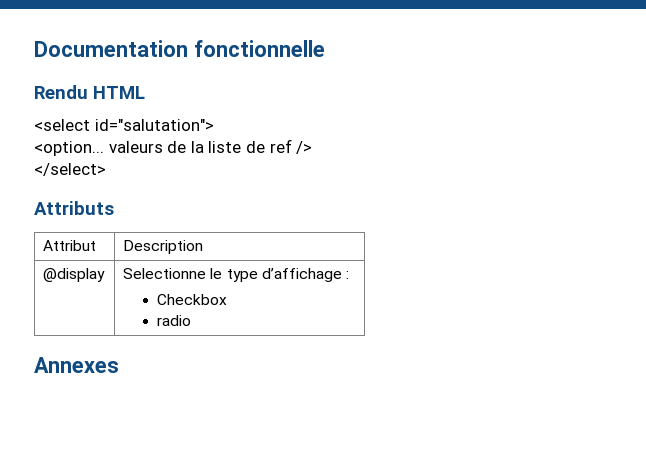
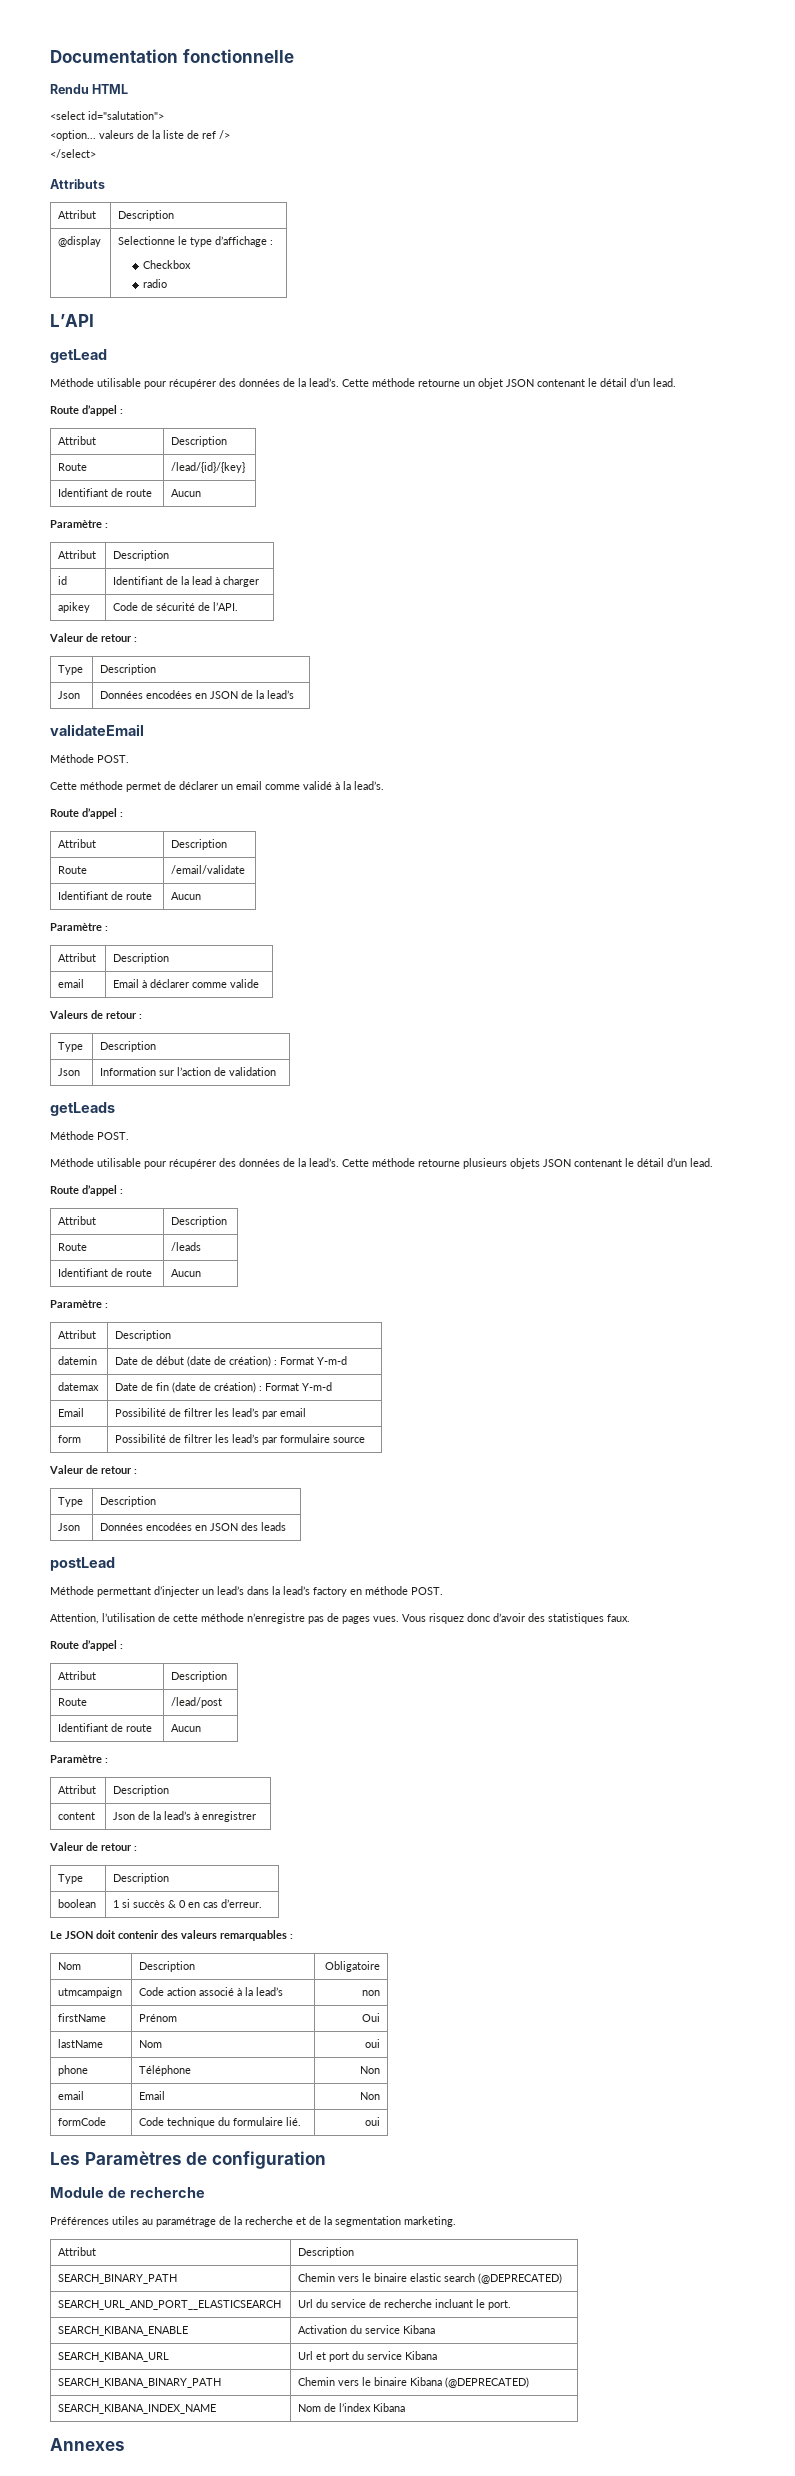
(191, 320) none -> [50,314,94,327] [50,349,107,363] [50,378,676,389] [50,405,123,416] [58,436,97,445] [171,436,228,447] [58,463,88,471] [171,462,246,473] [58,488,153,497] [171,489,202,497] [50,520,108,528] [58,550,97,559] [113,550,170,561] [58,576,68,585] [113,576,260,587] [58,602,91,613] [113,602,239,611] [49,633,137,642] [58,665,84,675] [100,664,157,675] [58,691,81,699] [100,690,295,699] [50,724,144,736] [50,754,129,763] [50,781,384,792] [50,808,123,819] [58,839,97,848] [171,839,228,850] [58,866,88,874] [171,865,246,874] [58,891,153,900] [171,892,202,900] [50,923,108,931] [58,953,97,962] [113,953,170,964] [58,979,85,988] [113,979,260,988] [49,1010,142,1019] [58,1042,84,1052] [100,1041,157,1052] [58,1068,81,1076] [100,1067,277,1076] [50,1102,115,1116] [50,1131,129,1140] [50,1158,713,1169] [50,1185,123,1196] [58,1216,97,1225] [171,1216,228,1227] [58,1243,88,1251] [171,1242,202,1251] [58,1268,153,1277] [171,1269,202,1277] [50,1300,108,1308] [58,1330,97,1339] [115,1330,172,1341] [58,1356,98,1365] [115,1356,348,1367] [58,1382,100,1391] [115,1382,333,1393] [58,1408,85,1417] [115,1408,307,1419] [58,1435,82,1443] [115,1434,366,1445] [49,1465,137,1474] [58,1497,84,1507] [100,1496,157,1507] [58,1523,81,1531] [100,1522,287,1531] [50,1557,115,1571] [50,1586,443,1597] [50,1613,630,1624] [50,1640,123,1651] [58,1671,97,1680] [171,1671,228,1682] [58,1698,88,1706] [171,1697,223,1708] [58,1723,153,1732] [171,1724,202,1732] [50,1755,108,1763] [58,1785,97,1794] [113,1785,170,1796] [58,1812,96,1820] [113,1811,257,1822] [49,1842,137,1851] [58,1874,84,1884] [113,1873,170,1884] [58,1899,97,1908] [113,1899,263,1908] [50,1930,293,1941] [58,1962,82,1970] [139,1961,196,1972] [324,1961,380,1972] [58,1987,123,1998] [139,1987,284,1996] [361,1990,380,1996] [58,2013,107,2022] [139,2014,178,2022] [361,2013,380,2022] [58,2039,104,2048] [139,2040,163,2048] [364,2039,380,2048] [58,2065,89,2076] [139,2065,192,2076] [359,2066,380,2074] [58,2091,85,2100] [139,2091,166,2100] [359,2092,380,2100] [58,2117,107,2126] [139,2117,302,2128] [364,2117,380,2126] [50,2151,326,2169] [50,2187,205,2198] [50,2216,456,2227] [58,2247,97,2256] [298,2247,355,2258] [58,2274,178,2284] [298,2273,563,2284] [58,2300,282,2310] [298,2299,512,2310] [58,2326,189,2336] [298,2325,436,2334] [58,2352,170,2362] [298,2351,438,2362] [58,2378,222,2388] [298,2377,530,2388] [58,2404,217,2414] [298,2403,406,2412] // L’API // getLead // Méthode utilisable pour récupérer des données de la lead’s. Cette méthode retourne un objet JSON contenant le détail d’un lead. // Route d’appel : // Attribut | Description // Route | /lead/{id}/{key} // Identifiant de route | Aucun // Paramètre : // Attribut | Description // id | Identifiant de la lead à charger // apikey | Code de sécurité de l’API. // Valeur de retour : // Type | Description // Json | Données encodées en JSON de la lead’s // validateEmail // Méthode POST. // Cette méthode permet de déclarer un email comme validé à la lead’s. // Route d’appel : // Attribut | Description // Route | /email/validate // Identifiant de route | Aucun // Paramètre : // Attribut | Description // email | Email à déclarer comme valide // Valeurs de retour : // Type | Description // Json | Information sur l’action de validation // getLeads // Méthode POST. // Méthode utilisable pour récupérer des données de la lead’s. Cette méthode retourne plusieurs objets JSON contenant le détail d’un lead. // Route d’appel : // Attribut | Description // Route | /leads // Identifiant de route | Aucun // Paramètre : // Attribut | Description // datemin | Date de début (date de création) : Format Y-m-d // datemax | Date de fin (date de création) : Format Y-m-d // Email | Possibilité de filtrer les lead’s par email // form | Possibilité de filtrer les lead’s par formulaire source // Valeur de retour : // Type | Description // Json | Données encodées en JSON des leads // postLead // Méthode permettant d’injecter un lead’s dans la lead’s factory en méthode POST. // Attention, l’utilisation de cette méthode n’enregistre pas de pages vues. Vous risquez donc d’avoir des statistiques faux. // Route d’appel : // Attribut | Description // Route | /lead/post // Identifiant de route | Aucun // Paramètre : // Attribut | Description // content | Json de la lead’s à enregistrer // Valeur de retour : // Type | Description // boolean | 1 si succès & 0 en cas d’erreur. // Le JSON doit contenir des valeurs remarquables : // Nom | Description | Obligatoire // utmcampaign | Code action associé à la lead’s | non // firstName | Prénom | Oui // lastName | Nom | oui // phone | Téléphone | Non // email | Email | Non // formCode | Code technique du formulaire lié. | oui // Les Paramètres de configuration // Module de recherche // Préférences utiles au paramétrage de la recherche et de la segmentation marketing. // Attribut | Description // SEARCH_BINARY_PATH | Chemin vers le binaire elastic search (@DEPRECATED) // SEARCH_URL_AND_PORT__ELASTICSEARCH | Url du service de recherche incluant le port. // SEARCH_KIBANA_ENABLE | Activation du service Kibana // SEARCH_KIBANA_URL | Url et port du service Kibana // SEARCH_KIBANA_BINARY_PATH | Chemin vers le binaire Kibana (@DEPRECATED) // SEARCH_KIBANA_INDEX_NAME | Nom de l’index Kibana

